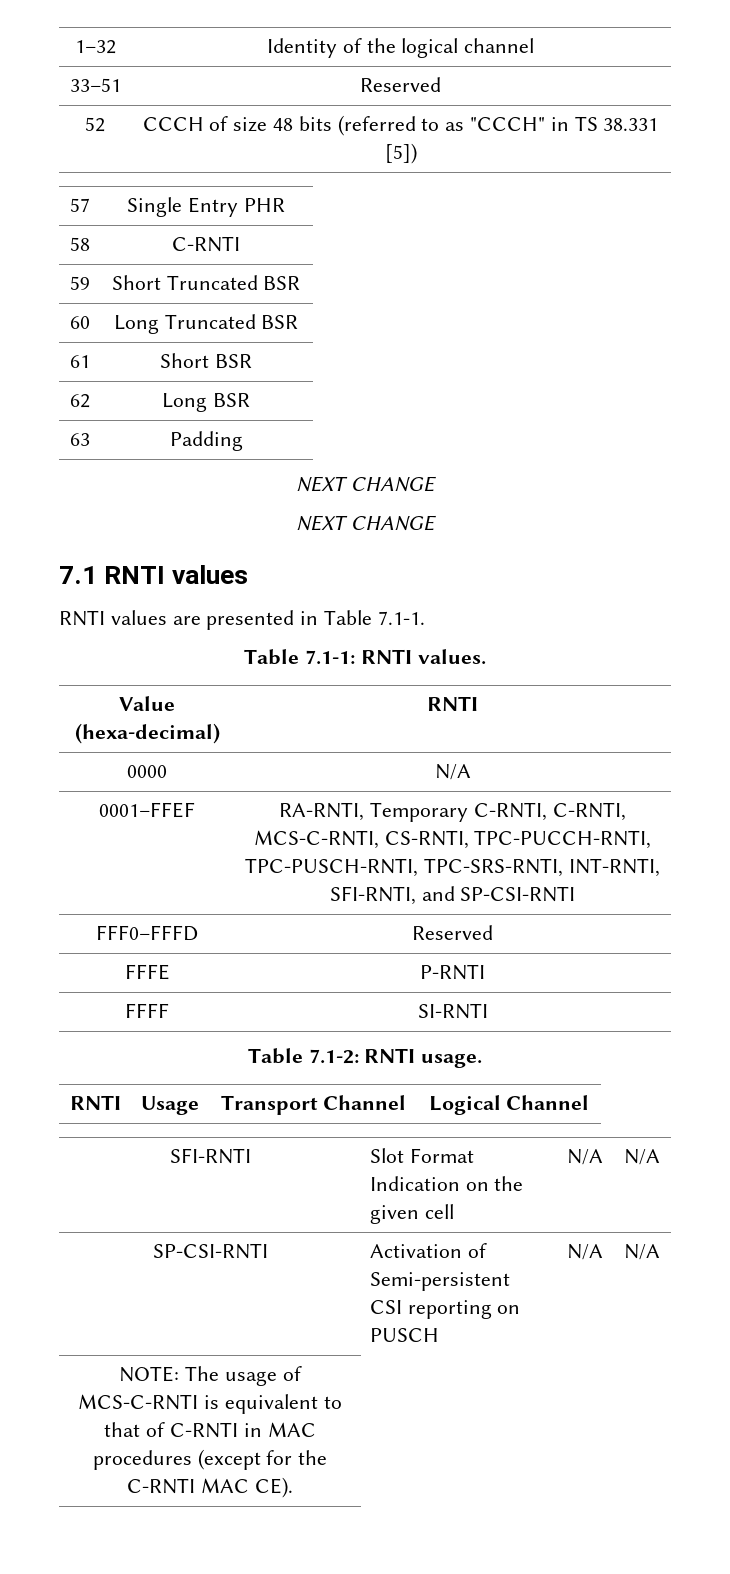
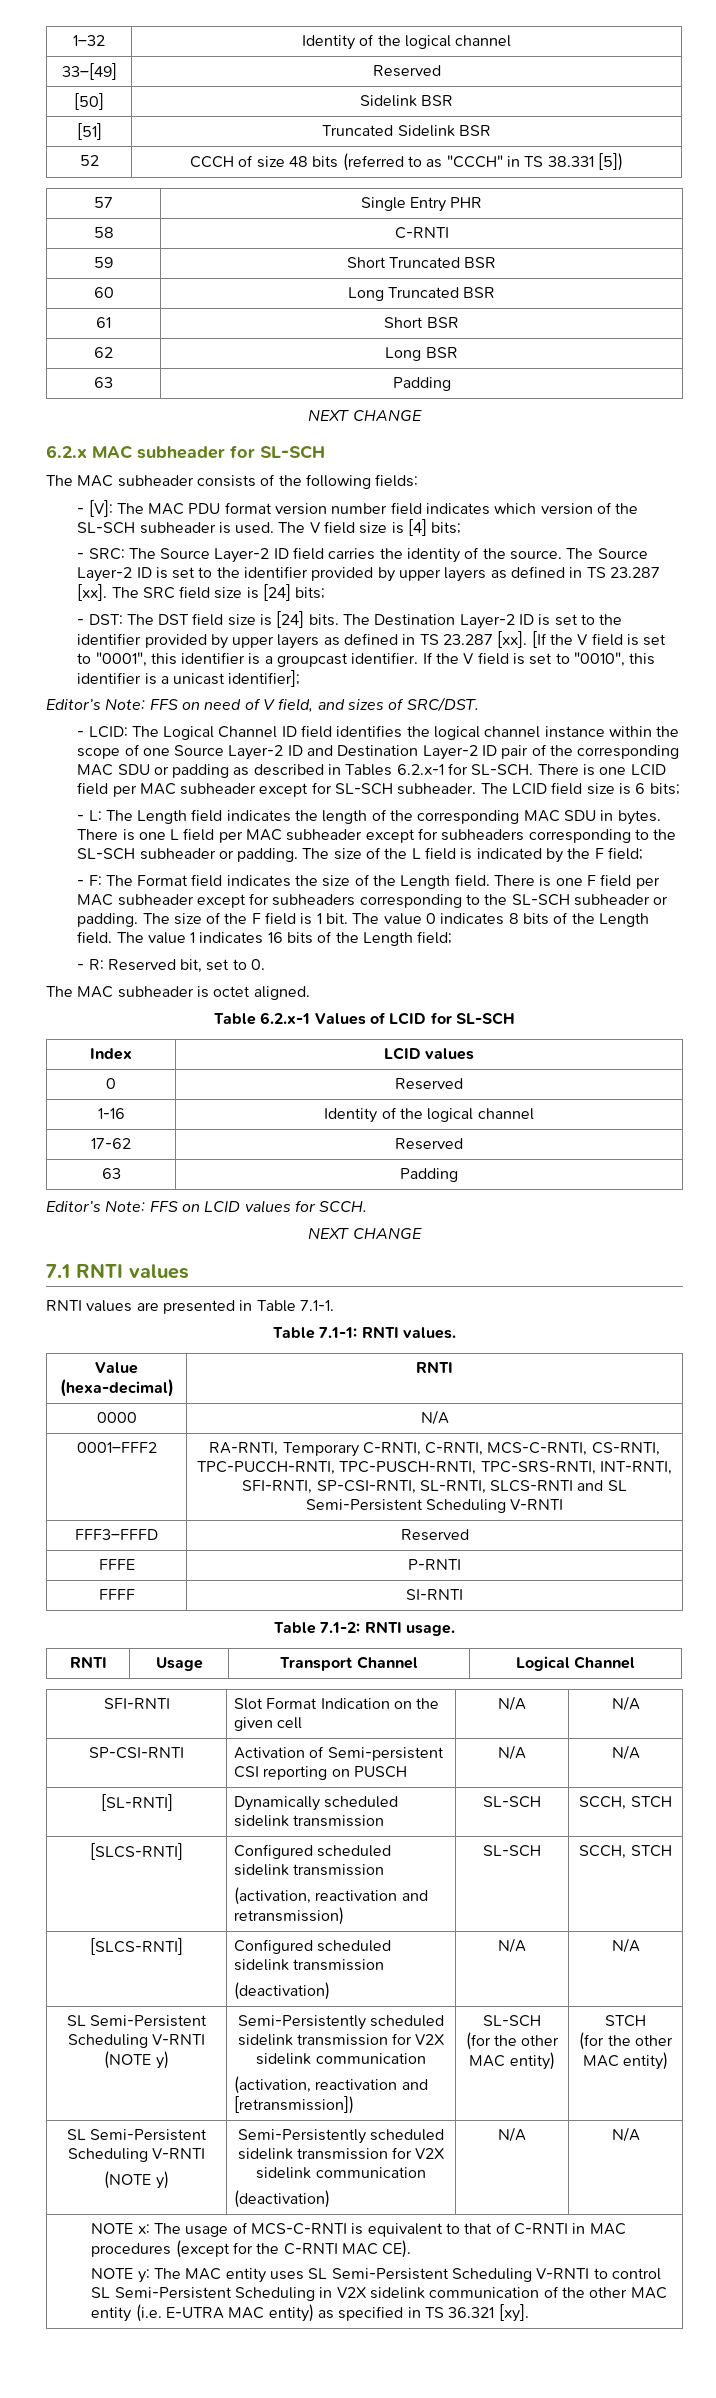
[69,78,121,92] [360,77,441,92] 33–51 | Reserved -> [61,63,117,80] [372,65,441,77] [74,93,104,110] [359,95,454,107] [76,123,102,140] [322,125,491,137] 33–[49] | Reserved // [50] | Sidelink BSR // [51] | Truncated Sidelink BSR
(436, 484) none -> [46,445,325,459] [46,474,419,489] [77,500,639,517] [77,519,462,536] [77,547,648,563] [77,566,660,582] [77,584,326,601] [77,611,623,629] [77,631,667,649] [77,652,656,667] [77,670,301,687] [46,697,479,712] [77,725,680,740] [77,744,680,760] [77,763,666,778] [77,782,680,797] [77,809,661,825] [77,828,677,843] [77,847,643,863] [77,874,660,889] [77,893,669,908] [77,912,649,927] [77,931,453,946] [77,959,266,973] [46,986,310,1000] [214,1012,515,1025] [90,1048,132,1060] [383,1047,475,1060] [106,1078,116,1089] [395,1078,463,1090] [97,1108,125,1119] [324,1107,534,1123] [91,1138,131,1149] [395,1138,463,1150] [101,1168,121,1179] [400,1168,458,1182] [46,1200,368,1213] // 6.2.x MAC subheader for SL-SCH // The MAC subheader consists of the following fields: // - [V]: The MAC PDU format version number field indicates which version of the SL-SCH subheader is used. The V field size is [4] bits; // - SRC: The Source Layer-2 ID field carries the identity of the source. The Source Layer-2 ID is set to the identifier provided by upper layers as defined in TS 23.287 [xx]. The SRC field size is [24] bits; // - DST: The DST field size is [24] bits. The Destination Layer-2 ID is set to the identifier provided by upper layers as defined in TS 23.287 [xx]. [If the V field is set to "0001", this identifier is a groupcast identifier. If the V field is set to "0010", this identifier is a unicast identifier]; // Editor’s Note: FFS on need of V field, and sizes of SRC/DST. // - LCID: The Logical Channel ID field identifies the logical channel instance within the scope of one Source Layer-2 ID and Destination Layer-2 ID pair of the corresponding MAC SDU or padding as described in Tables 6.2.x-1 for SL-SCH. There is one LCID field per MAC subheader except for SL-SCH subheader. The LCID field size is 6 bits; // - L: The Length field indicates the length of the corresponding MAC SDU in bytes. There is one L field per MAC subheader except for subheaders corresponding to the SL-SCH subheader or padding. The size of the L field is indicated by the F field; // - F: The Format field indicates the size of the Length field. There is one F field per MAC subheader except for subheaders corresponding to the SL-SCH subheader or padding. The size of the F field is 1 bit. The value 0 indicates 8 bits of the Length field. The value 1 indicates 16 bits of the Length field; // - R: Reserved bit, set to 0. // The MAC subheader is octet aligned. // Table 6.2.x-1 Values of LCID for SL-SCH // Index | LCID values // 0 | Reserved // 1-16 | Identity of the logical channel // 17-62 | Reserved // 63 | Padding // Editor’s Note: FFS on LCID values for SCCH.
[99,802,195,818] 0001–FFEF -> [76,1442,157,1453] 0001–FFF2
[421,886,576,902] [96,925,198,941] and SP-CSI-RNTI // FFF0–FFFD -> [316,1480,627,1494] [305,1499,564,1513] [75,1529,158,1540] SP-CSI-RNTI, SL-RNTI, SLCS-RNTI and SL Semi-Persistent Scheduling V-RNTI // FFF3–FFFD
[119,1366,180,1382] NOTE: -> [100,1794,173,1811] [233,1796,399,1811] [233,1815,385,1827] [483,1796,541,1808] [579,1796,672,1810] [90,1843,183,1860] [233,1844,392,1859] [233,1864,385,1876] [233,1887,428,1905] [233,1907,344,1925] [483,1845,541,1857] [579,1845,672,1859] [90,1938,183,1955] [233,1939,392,1954] [233,1959,385,1971] [233,1982,330,2000] [498,1938,526,1953] [611,1938,640,1953] [66,2015,208,2027] [67,2034,206,2048] [104,2051,169,2069] [237,2015,445,2030] [237,2033,446,2046] [256,2053,426,2065] [233,2076,428,2094] [233,2096,354,2114] [483,2015,541,2027] [465,2032,560,2050] [469,2052,555,2070] [605,2015,646,2027] [579,2032,673,2050] [582,2052,669,2070] [66,2129,208,2141] [67,2148,206,2162] [104,2171,169,2189] [237,2129,445,2144] [237,2147,446,2160] [256,2167,426,2179] [233,2190,330,2208] [498,2127,526,2142] [611,2127,640,2142] [91,2223,150,2234] [SL-RNTI] | Dynamically scheduled sidelink transmission | SL-SCH | SCCH, STCH // [SLCS-RNTI] | Configured scheduled sidelink transmission // (activation, reactivation and retransmission) | SL-SCH | SCCH, STCH // [SLCS-RNTI] | Configured scheduled sidelink transmission // (deactivation) | N/A | N/A // SL Semi-Persistent Scheduling V-RNTI (NOTE y) | Semi-Persistently scheduled sidelink transmission for V2X sidelink communication // (activation, reactivation and [retransmission]) | SL-SCH // (for the other MAC entity) | STCH // (for the other MAC entity) // SL Semi-Persistent Scheduling V-RNTI // (NOTE y) | Semi-Persistently scheduled sidelink transmission for V2X sidelink communication // (deactivation) | N/A | N/A // NOTE x:
(293, 1487) none -> [91,2268,661,2283] [91,2286,667,2301] [91,2304,529,2322] // NOTE y: The MAC entity uses SL Semi-Persistent Scheduling V-RNTI to control SL Semi-Persistent Scheduling in V2X sidelink communication of the other MAC entity (i.e. E-UTRA MAC entity) as specified in TS 36.321 [xy].

